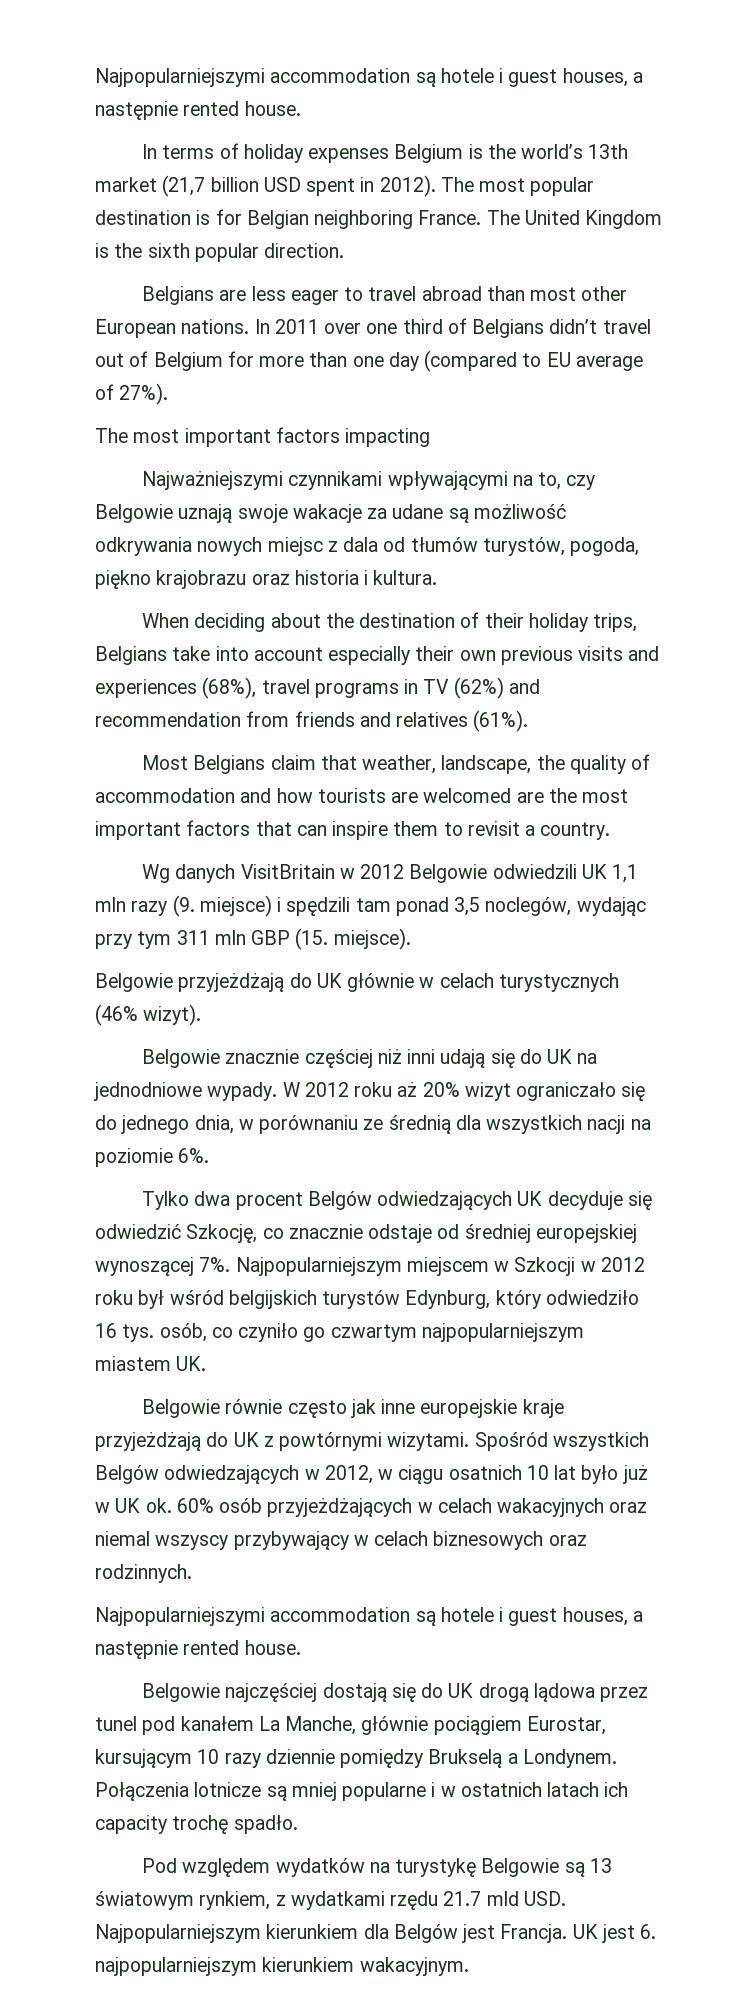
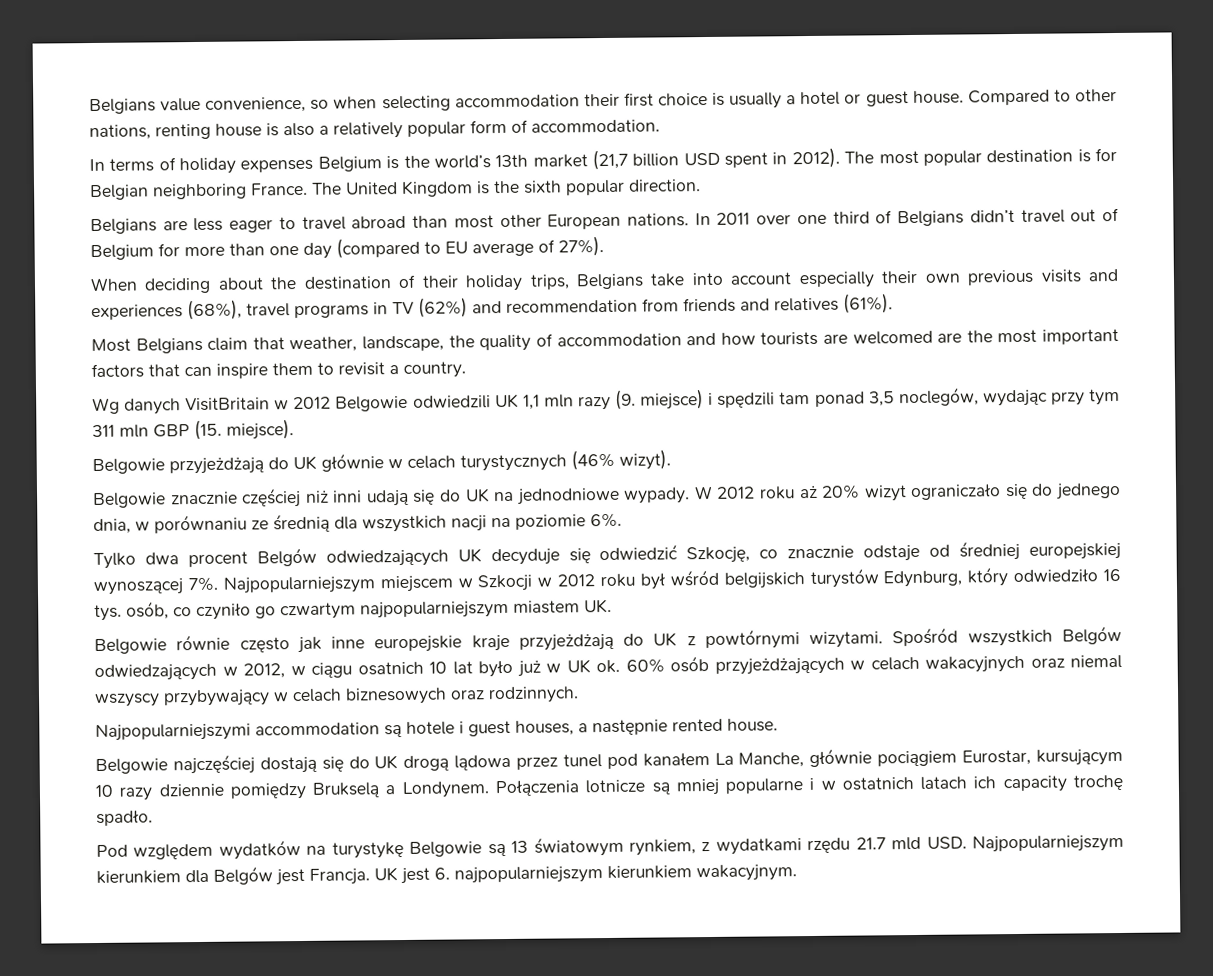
[95,68,643,87] [95,101,301,120] Najpopularniejszymi accommodation są hotele i guest houses, a następnie rented house. -> [89,89,1117,115] [89,119,660,141] Belgians value convenience, so when selecting accommodation their first choice is usually a hotel or guest house. Compared to other nations, renting house is also a relatively popular form of accommodation.
[95,427,431,447] [142,471,596,490] [95,504,566,523] [95,537,640,556] [95,570,438,589] // The most important factors impacting // Najważniejszymi czynnikami wpływającymi na to, czy Belgowie uznają swoje wakacje za udane są możliwość odkrywania nowych miejsc z dala od tłumów turystów, pogoda, piękno krajobrazu oraz historia i kultura. -> (604, 246) none

